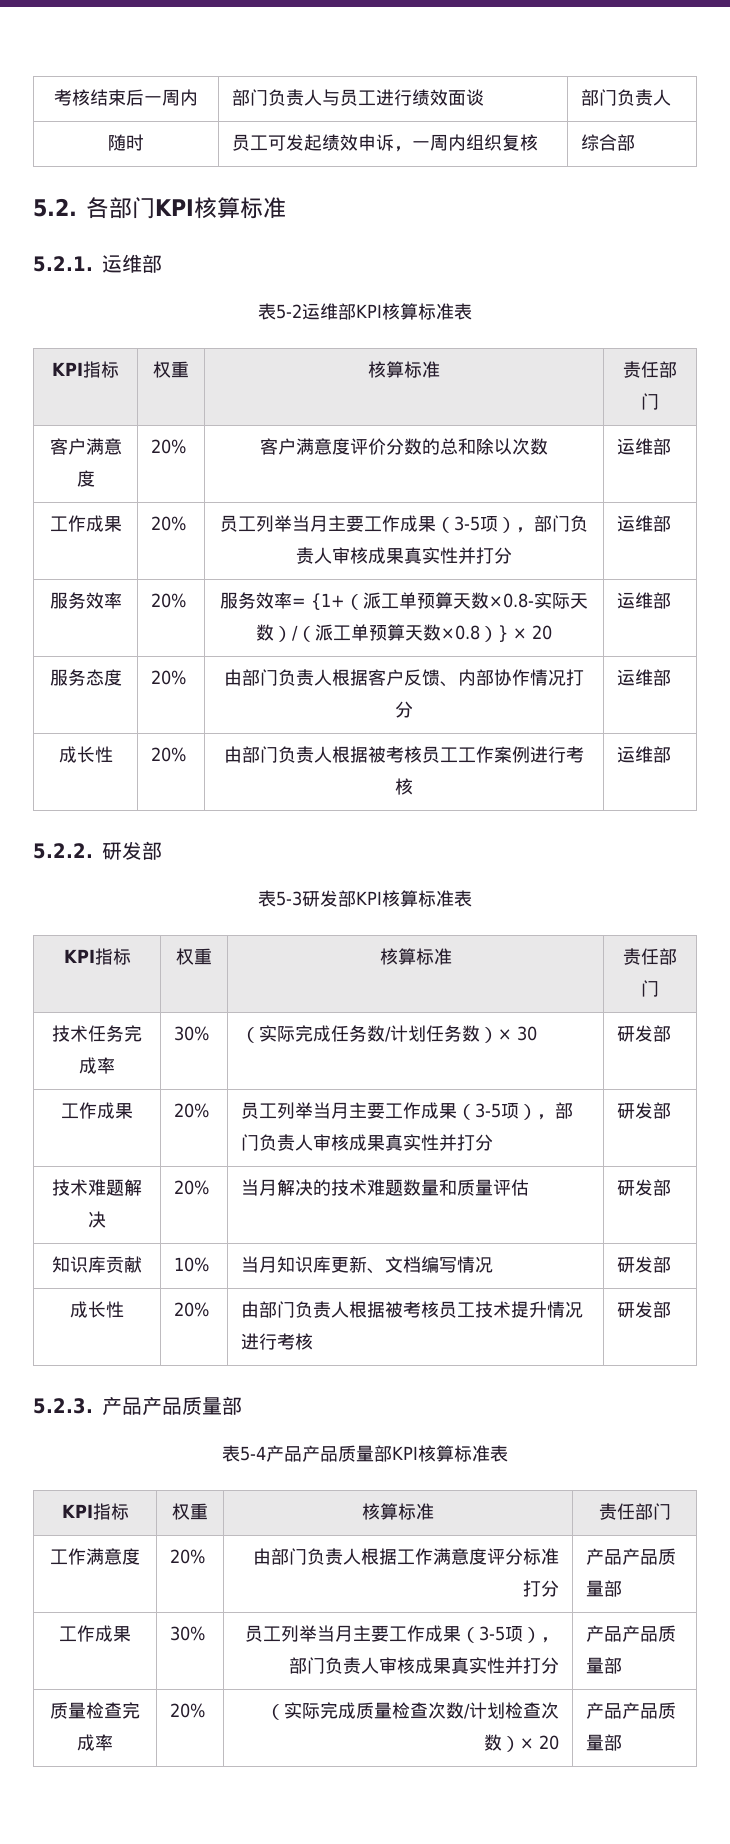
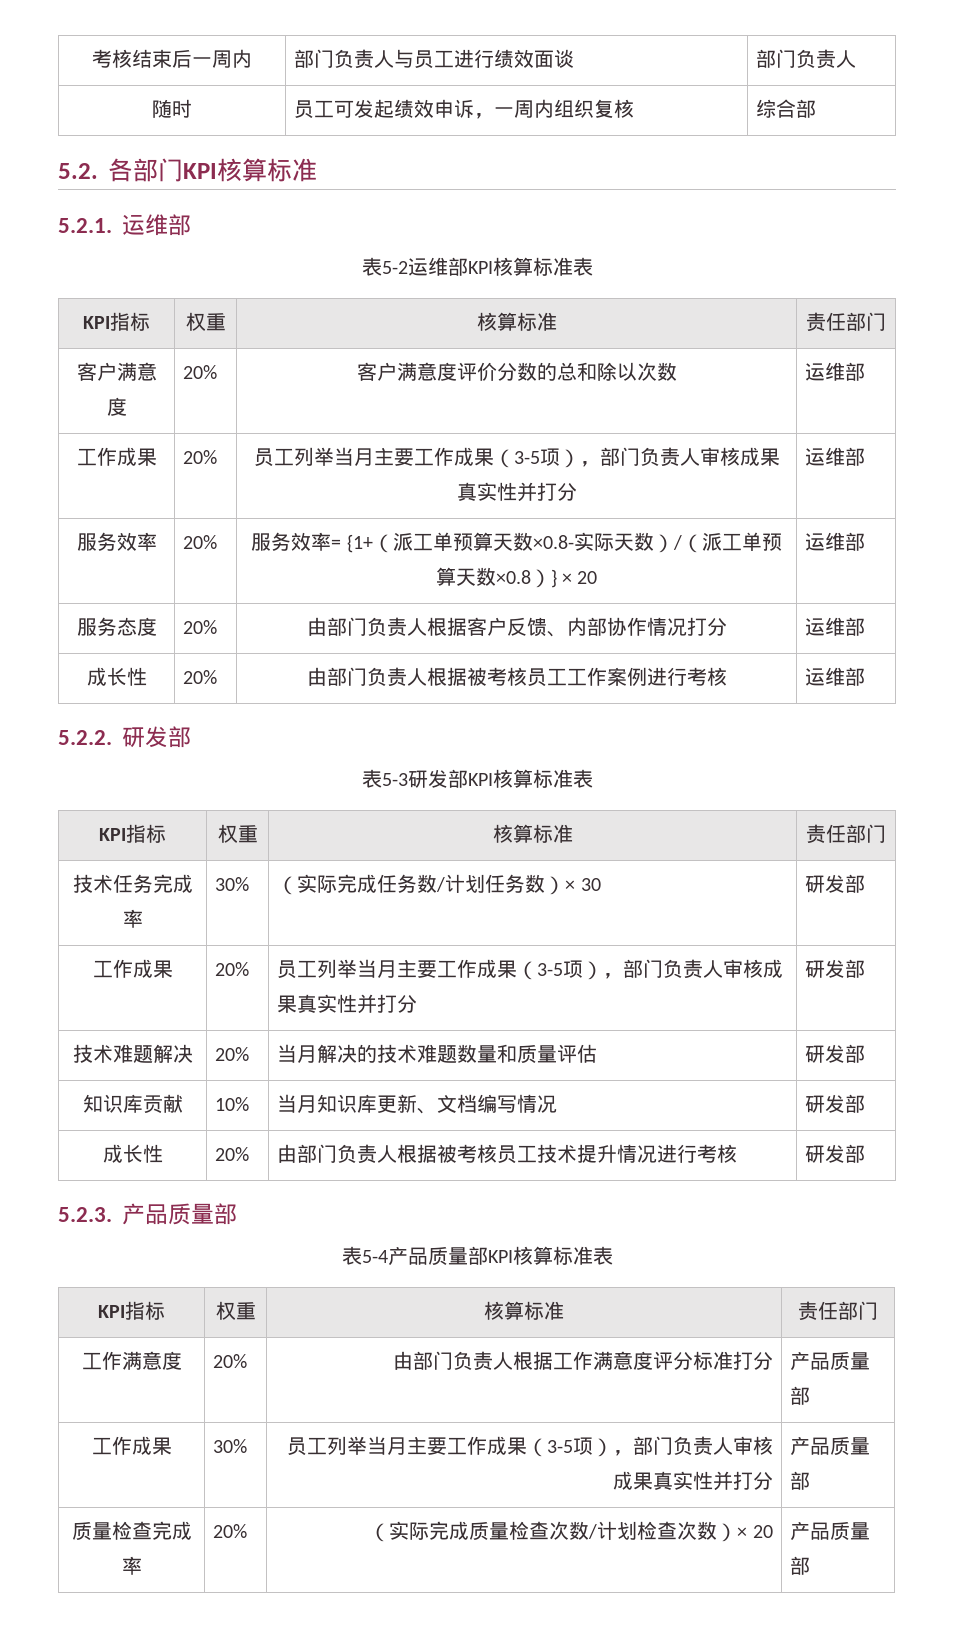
[142,1396,182,1415] 产品 -> (168, 1214) none
[302,1445,338,1462] 产品 -> (428, 1256) none
[622,1548,659,1565] 产品 -> (831, 1361) none
[622,1625,659,1642] 产品 -> (831, 1446) none
[622,1702,659,1719] 产品 -> (831, 1531) none

